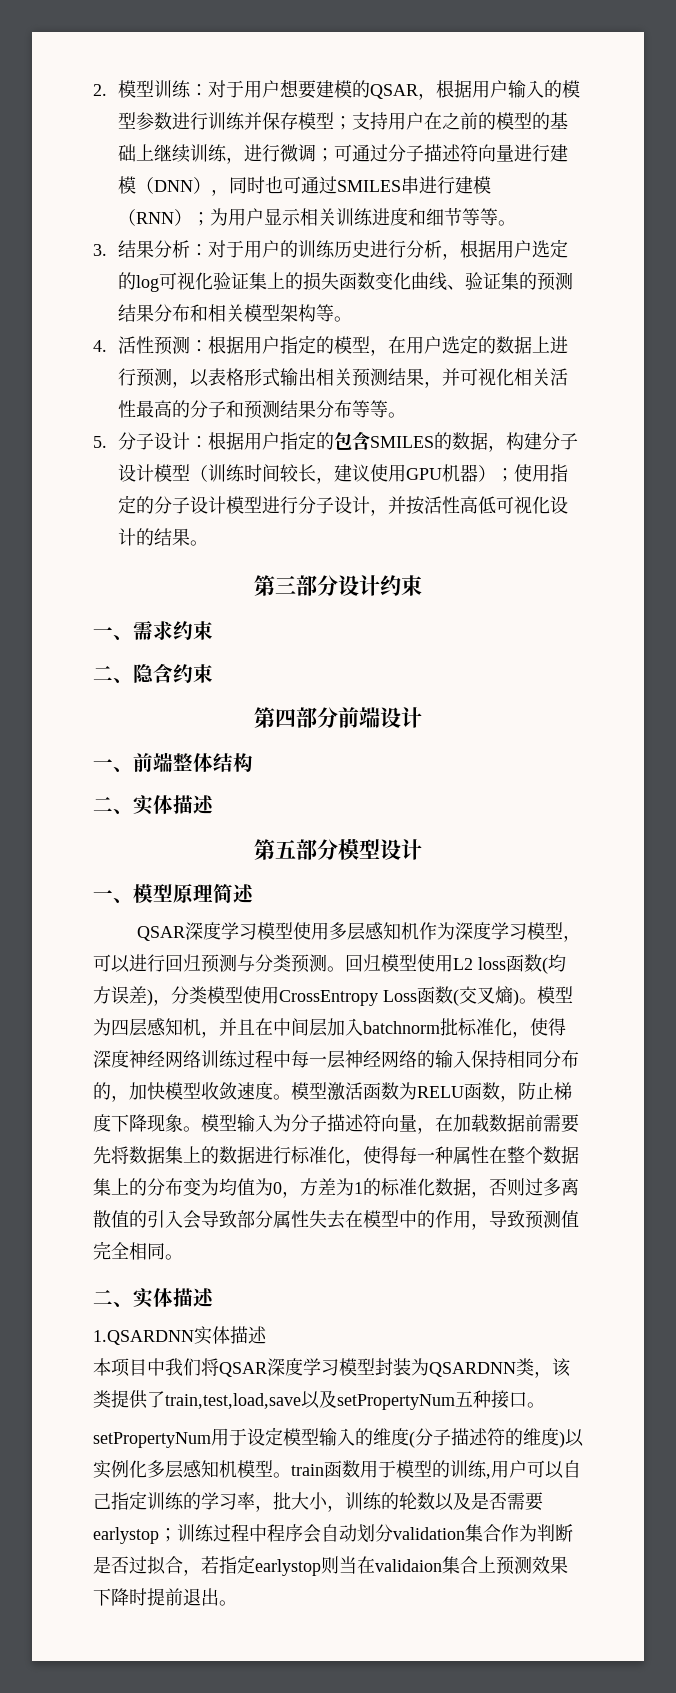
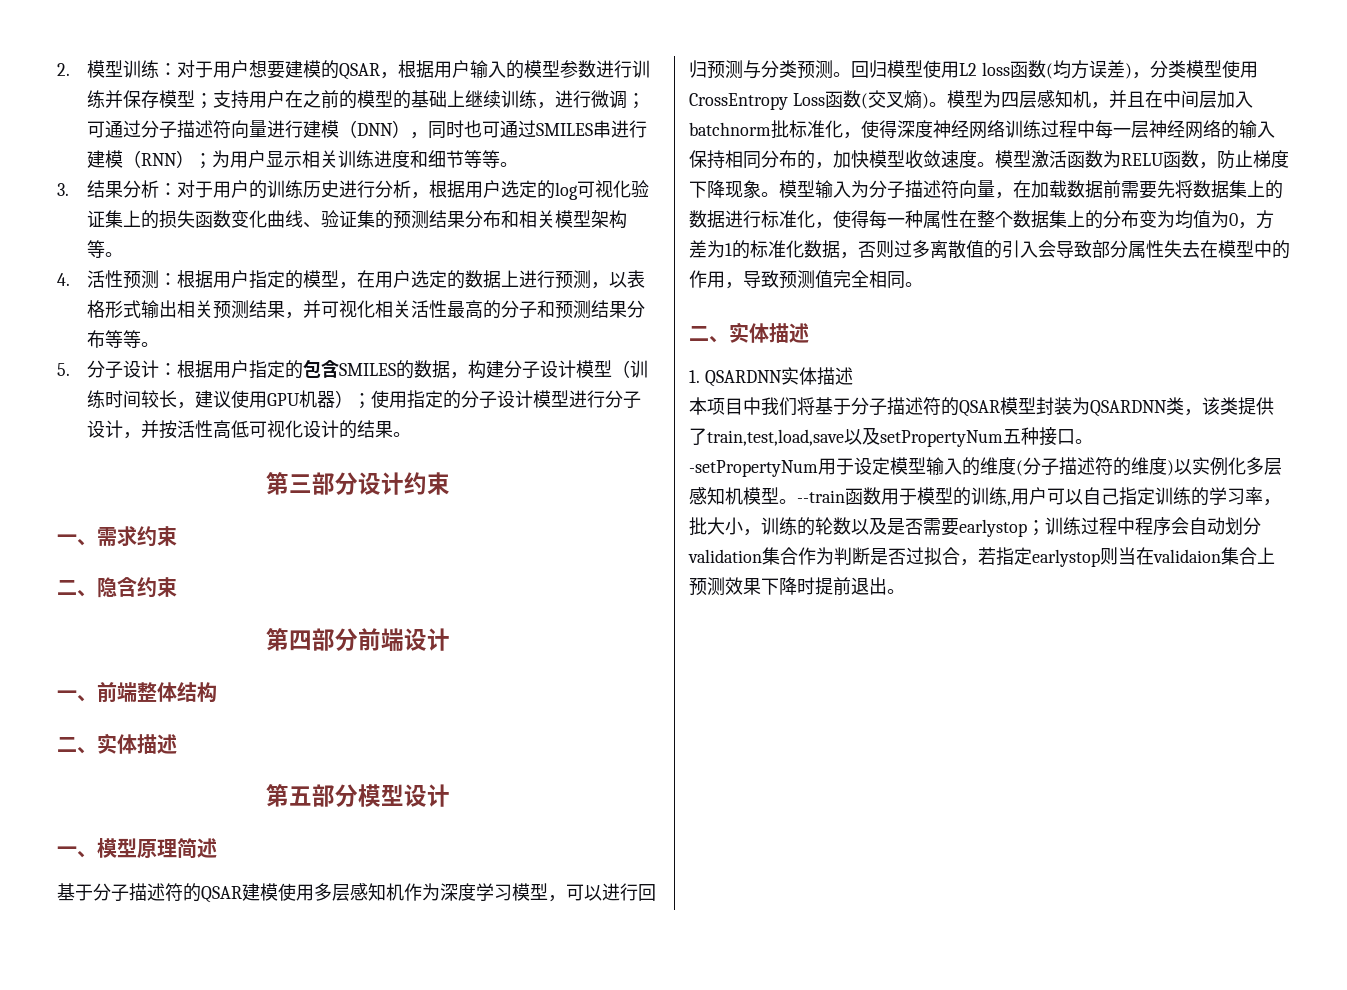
[136,922,293,941] QSAR深度学习模型 -> [57,883,278,903] 基于分子描述符的QSAR建模
[93,1330,194,1345] 1.QSARDNN -> [689,370,782,387] 1. QSARDNN
[219,1358,339,1377] QSAR深度学习 -> [815,397,1000,417] 基于分子描述符的QSAR
[93,1432,211,1448] setPropertyNum -> [689,460,818,477] -setPropertyNum
[291,1464,324,1476] train -> [797,490,845,503] --train

